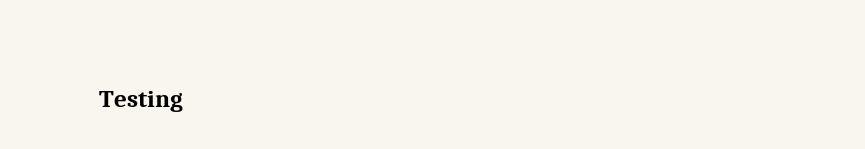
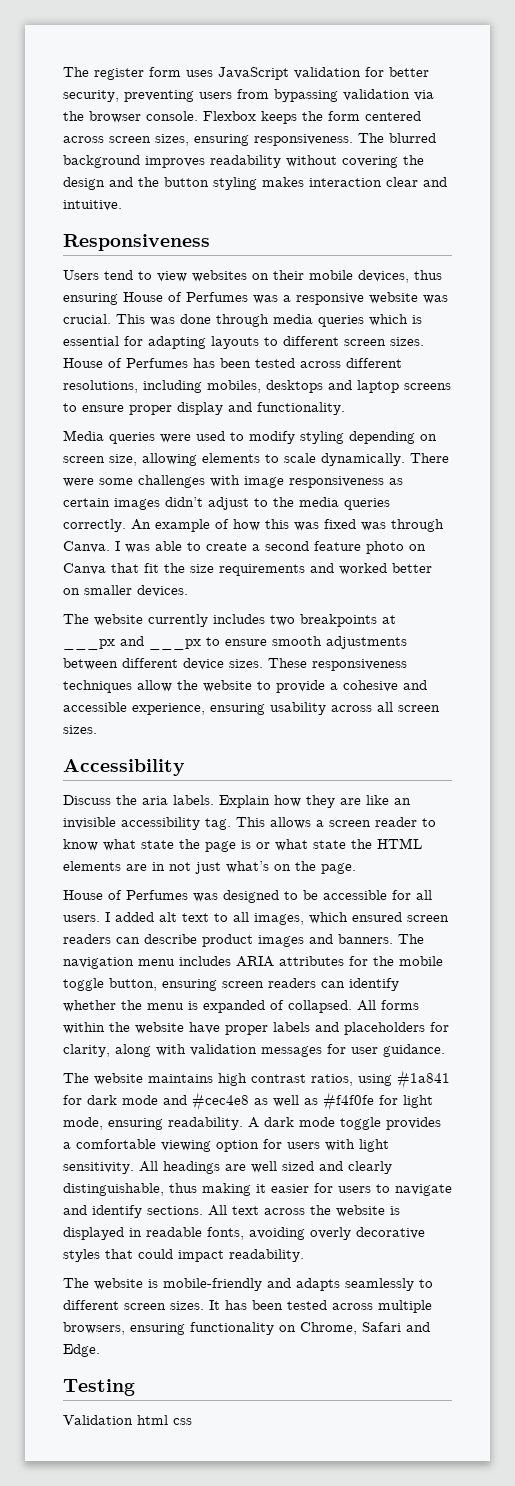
[99,91,183,112] Testing -> [63,67,429,80] [63,89,434,102] [63,111,421,124] [63,133,436,146] [63,155,424,168] [63,177,447,190] [63,200,122,211] [63,234,210,251] [63,270,442,283] [63,292,448,305] [63,314,422,327] [63,336,424,349] [63,358,402,368] [63,380,451,393] [63,402,345,415] [63,430,437,444] [63,453,449,466] [63,475,403,488] [63,497,390,510] [63,519,444,532] [63,541,426,554] [63,563,432,576] [63,585,188,597] [63,614,396,627] [63,636,407,650] [63,658,407,671] [63,680,427,693] [63,702,440,715] [63,725,97,734] [63,759,185,776] [63,795,411,808] [63,817,436,830] [63,838,422,852] [63,861,356,874] [63,890,432,903] [63,912,449,925] [63,934,424,947] [63,956,443,969] [63,978,399,991] [63,1000,419,1013] [63,1022,449,1035] [63,1044,445,1057] [63,1070,450,1089] [63,1092,433,1111] [63,1117,441,1130] [63,1139,389,1152] [63,1161,392,1174] [63,1183,452,1196] [63,1205,400,1218] [63,1227,425,1240] [63,1249,304,1262] [63,1278,433,1291] [63,1300,432,1313] [63,1322,430,1335] [63,1344,100,1357] [63,1379,135,1396] [63,1415,192,1425] The register form uses JavaScript validation for better security, preventing users from bypassing validation via the browser console. Flexbox keeps the form centered across screen sizes, ensuring responsiveness. The blurred background improves readability without covering the design and the button styling makes interaction clear and intuitive. // Responsiveness // Users tend to view websites on their mobile devices, thus ensuring House of Perfumes was a responsive website was crucial. This was done through media queries which is essential for adapting layouts to different screen sizes. House of Perfumes has been tested across different resolutions, including mobiles, desktops and laptop screens to ensure proper display and functionality. // Media queries were used to modify styling depending on screen size, allowing elements to scale dynamically. There were some challenges with image responsiveness as certain images didn’t adjust to the media queries correctly. An example of how this was fixed was through Canva. I was able to create a second feature photo on Canva that fit the size requirements and worked better on smaller devices. // The website currently includes two breakpoints at ___px and ___px to ensure smooth adjustments between different device sizes. These responsiveness techniques allow the website to provide a cohesive and accessible experience, ensuring usability across all screen sizes. // Accessibility // Discuss the aria labels. Explain how they are like an invisible accessibility tag. This allows a screen reader to know what state the page is or what state the HTML elements are in not just what’s on the page. // House of Perfumes was designed to be accessible for all users. I added alt text to all images, which ensured screen readers can describe product images and banners. The navigation menu includes ARIA attributes for the mobile toggle button, ensuring screen readers can identify whether the menu is expanded of collapsed. All forms within the website have proper labels and placeholders for clarity, along with validation messages for user guidance. // The website maintains high contrast ratios, using #1a841 for dark mode and #cec4e8 as well as #f4f0fe for light mode, ensuring readability. A dark mode toggle provides a comfortable viewing option for users with light sensitivity. All headings are well sized and clearly distinguishable, thus making it easier for users to navigate and identify sections. All text across the website is displayed in readable fonts, avoiding overly decorative styles that could impact readability. // The website is mobile-friendly and adapts seamlessly to different screen sizes. It has been tested across multiple browsers, ensuring functionality on Chrome, Safari and Edge. // Testing // Validation html css

